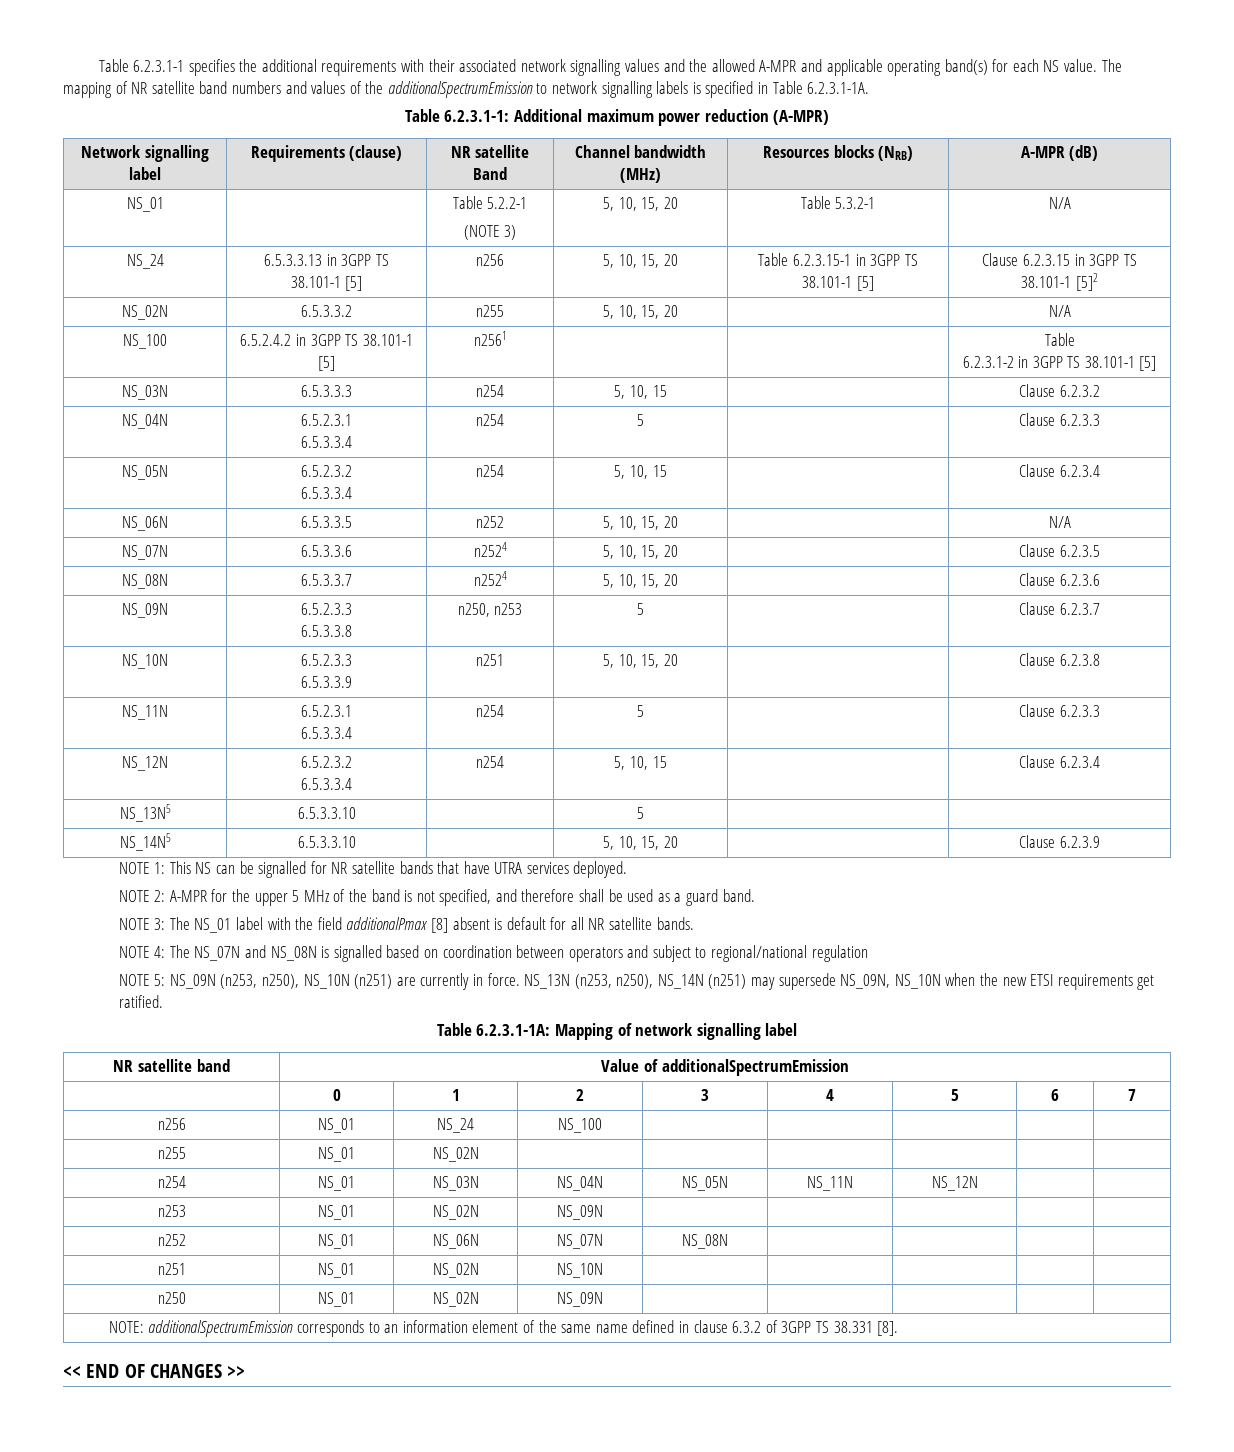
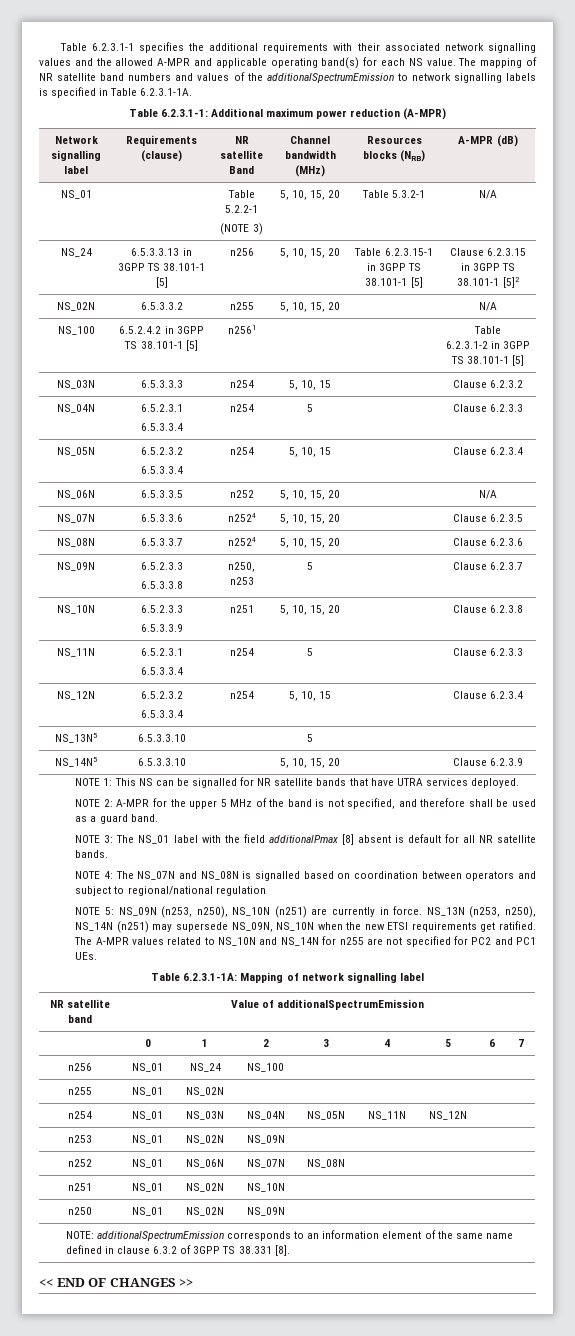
(163, 1001) none -> [74,936,536,947] [75,952,98,960] The A-MPR values related to NS_10N and NS_14N for n255 are not specified for PC2 and PC1 UEs.

